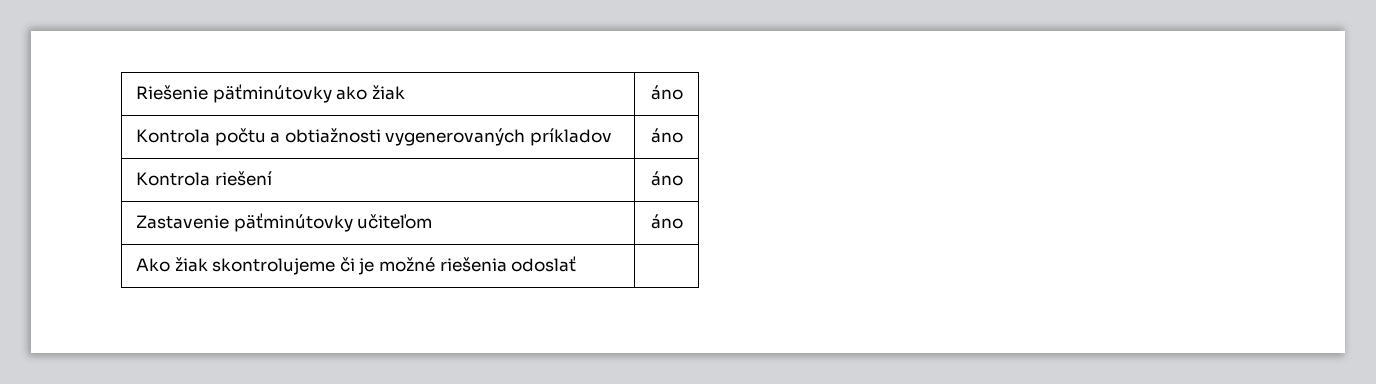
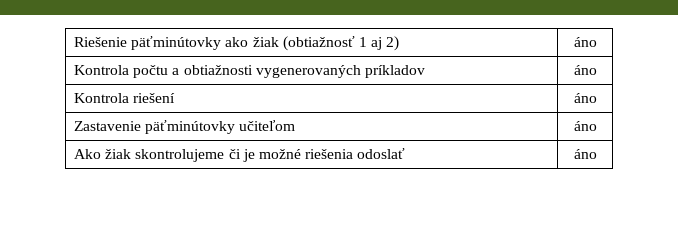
(405, 92) none -> [282,36,400,51] (obtiažnosť 1 aj 2)
(577, 264) none -> [573,149,597,159] áno

